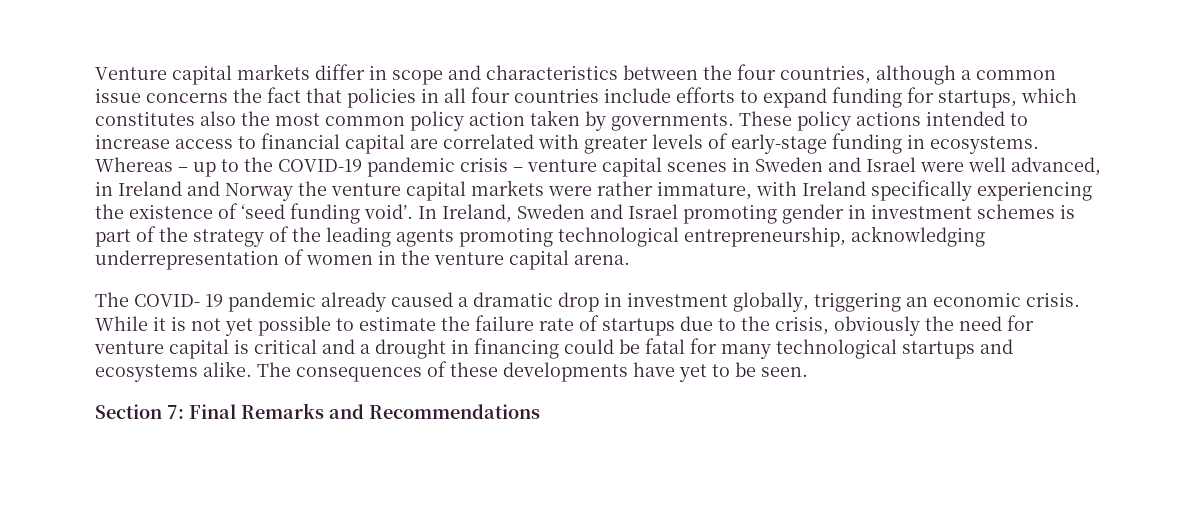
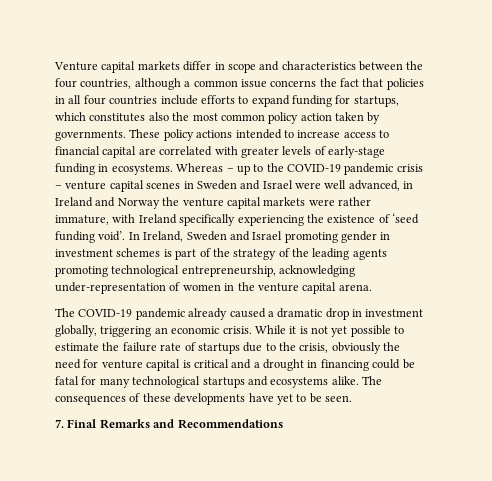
[95,250,279,270] underrepresentation -> [55,282,166,294] under-representation
[134,294,223,307] COVID- 19 -> [78,309,133,317] COVID-19
[95,404,184,419] Section 7: -> [55,419,64,428] 7.

